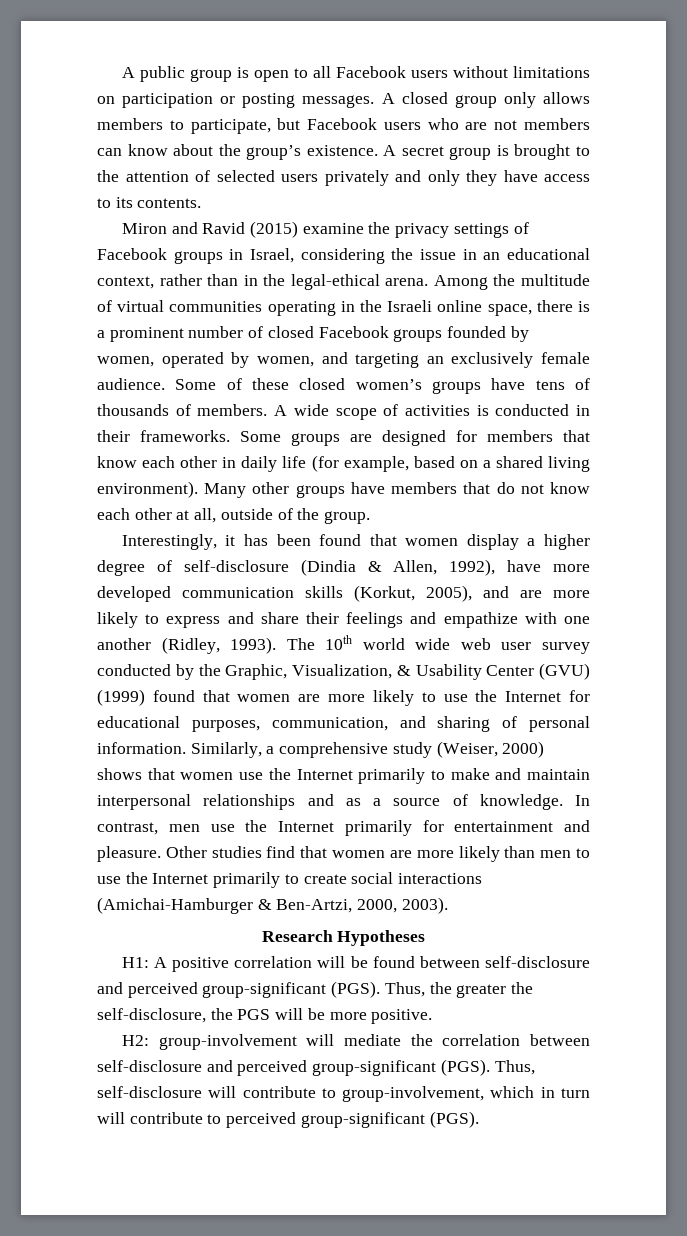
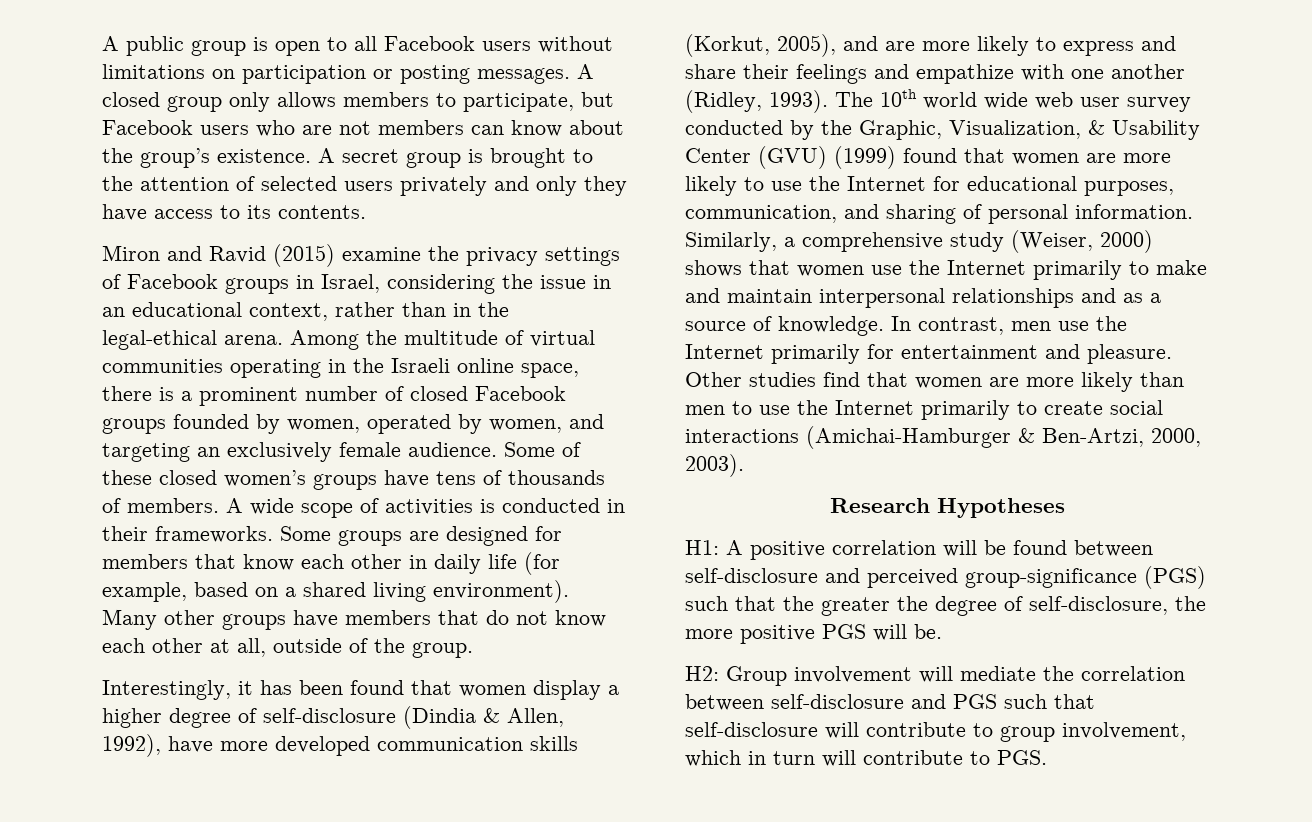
[202,981,534,998] [97,1008,433,1024] group-significant (PGS). Thus, the greater the self-disclosure, the PGS will be more positive. -> [965,566,1206,589] [685,596,1206,616] [685,624,942,644] group-significance (PGS) such that the greater the degree of self-disclosure, the more positive PGS will be.
[158,1034,297,1050] group-involvement -> [726,666,912,686] Group involvement
[237,1059,535,1076] perceived group-significant (PGS). Thus, -> [953,694,1095,709] PGS such that
[342,1086,485,1102] group-involvement, -> [1000,722,1186,742] group involvement,
[226,1111,479,1128] perceived group-significant (PGS). -> [997,750,1047,765] PGS.

